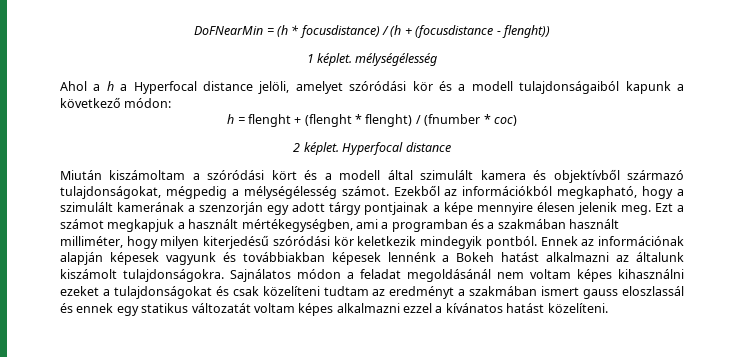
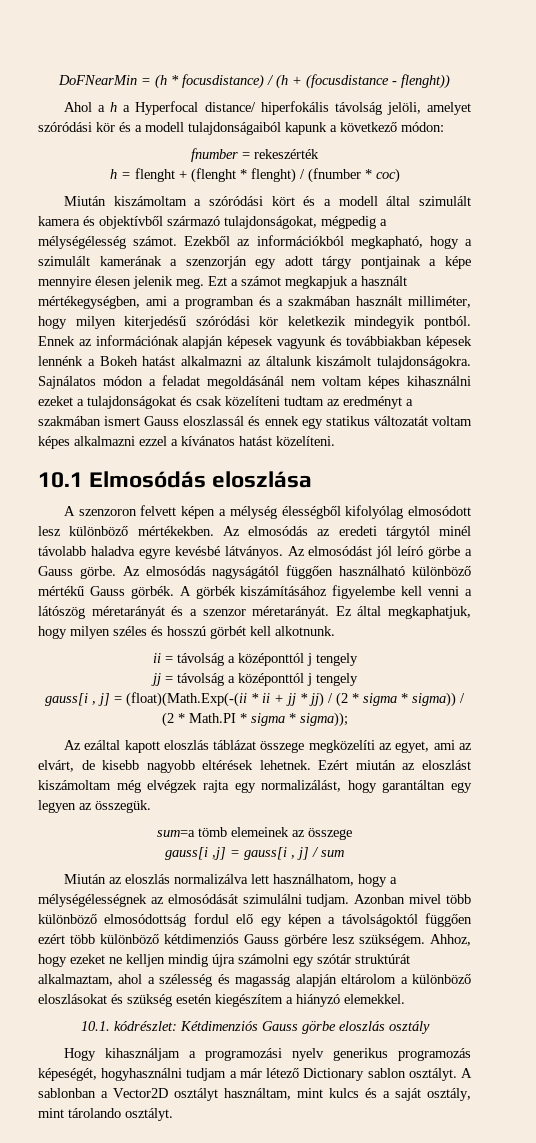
[306,53,438,66] // 1 képlet. mélységélesség -> (450, 81) none
[203,81,253,91] distance -> [204,101,382,115] distance/ hiperfokális távolság
(172, 103) none -> [191,148,319,162] // fnumber = rekeszérték
[293,142,451,155] // 2 képlet. Hyperfocal distance -> (400, 175) none
[583,289,619,299] gauss -> [144,416,180,426] Gauss
(608, 308) none -> [38,471,313,488] [63,505,471,519] [38,526,471,539] [38,546,472,559] [38,565,471,579] [38,585,473,599] [38,606,471,619] [38,626,335,639] [152,653,358,666] [150,673,358,686] [45,692,465,707] [161,712,348,727] [63,740,473,753] [38,760,471,773] [38,780,472,793] [38,800,151,813] [157,827,352,840] [165,847,344,860] [63,874,397,887] [38,894,471,907] [38,913,472,927] [38,934,471,947] [38,954,410,967] [38,974,472,987] [38,994,405,1007] [80,1021,430,1034] [63,1048,471,1061] [38,1068,473,1081] [38,1088,471,1101] [38,1108,173,1121] // 10.1 Elmosódás eloszlása // A szenzoron felvett képen a mélység élességből kifolyólag elmosódott lesz különböző mértékekben. Az elmosódás az eredeti tárgytól minél távolabb haladva egyre kevésbé látványos. Az elmosódást jól leíró görbe a Gauss görbe. Az elmosódás nagyságától függően használható különböző mértékű Gauss görbék. A görbék kiszámításához figyelembe kell venni a látószög méretarányát és a szenzor méretarányát. Ez által megkaphatjuk, hogy milyen széles és hosszú görbét kell alkotnunk. // ii = távolság a középonttól j tengely // jj = távolság a középonttól j tengely // gauss[i , j] = (float)(Math.Exp(-(ii * ii + jj * jj) / (2 * sigma * sigma)) / (2 * Math.PI * sigma * sigma)); // Az ezáltal kapott eloszlás táblázat összege megközelíti az egyet, ami az elvárt, de kisebb nagyobb eltérések lehetnek. Ezért miután az eloszlást kiszámoltam még elvégzek rajta egy normalizálást, hogy garantáltan egy legyen az összegük. // sum=a tömb elemeinek az összege // gauss[i ,j] = gauss[i , j] / sum // Miután az eloszlás normalizálva lett használhatom, hogy a mélységélességnek az elmosódását szimulálni tudjam. Azonban mivel több különböző elmosódottság fordul elő egy képen a távolságoktól függően ezért több különböző kétdimenziós Gauss görbére lesz szükségem. Ahhoz, hogy ezeket ne kelljen mindig újra számolni egy szótár struktúrát alkalmaztam, ahol a szélesség és magasság alapján eltárolom a különböző eloszlásokat és szükség esetén kiegészítem a hiányzó elemekkel. // 10.1. kódrészlet: Kétdimenziós Gauss görbe eloszlás osztály // Hogy kihasználjam a programozási nyelv generikus programozás képeségét, hogyhasználni tudjam a már létező Dictionary sablon osztályt. A sablonban a Vector2D osztályt használtam, mint kulcs és a saját osztály, mint tárolando osztályt.

